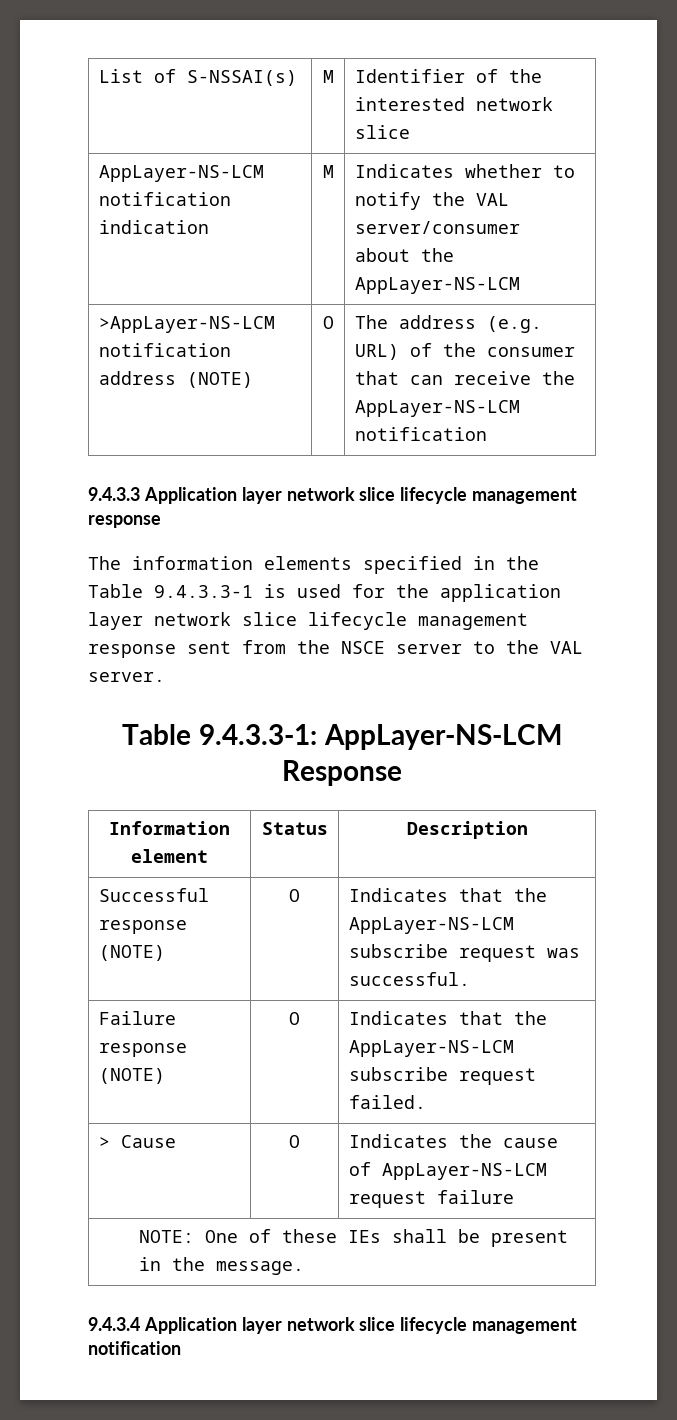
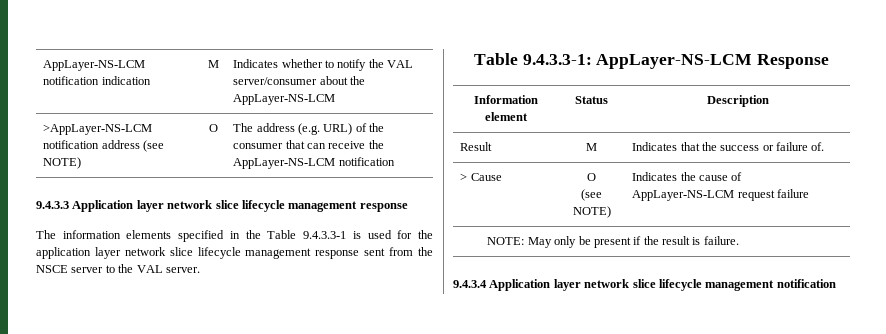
[98,69,297,86] [322,70,334,83] [354,69,542,83] [354,97,553,111] [354,125,410,139] List of S-NSSAI(s) | M | Identifier of the interested network slice // -> (43, 65) none
[186,372,253,388] (NOTE) -> [142,140,164,152] [43,157,82,169] (see NOTE)
[98,888,209,902] [98,920,187,934] [98,945,165,961] [289,889,300,902] [348,888,547,902] [348,917,514,934] [348,944,580,962] [348,972,470,986] [98,1011,176,1025] [98,1043,187,1057] [98,1068,165,1084] [289,1012,300,1025] [348,1011,547,1025] [348,1040,514,1057] [348,1067,536,1085] [348,1095,426,1109] Successful response (NOTE) | O | Indicates that the AppLayer-NS-LCM subscribe request was successful. // Failure response (NOTE) | O | Indicates that the AppLayer-NS-LCM subscribe request failed. -> [460,142,493,151] [586,143,597,151] [632,142,825,151] Result | M | Indicates that the success or failure of.
(300, 1141) none -> [581,189,602,201] [572,206,611,218] // (see NOTE)
[205,1229,569,1247] [139,1257,305,1275] One of these IEs shall be present in the message. -> [527,236,739,248] May only be present if the result is failure.

